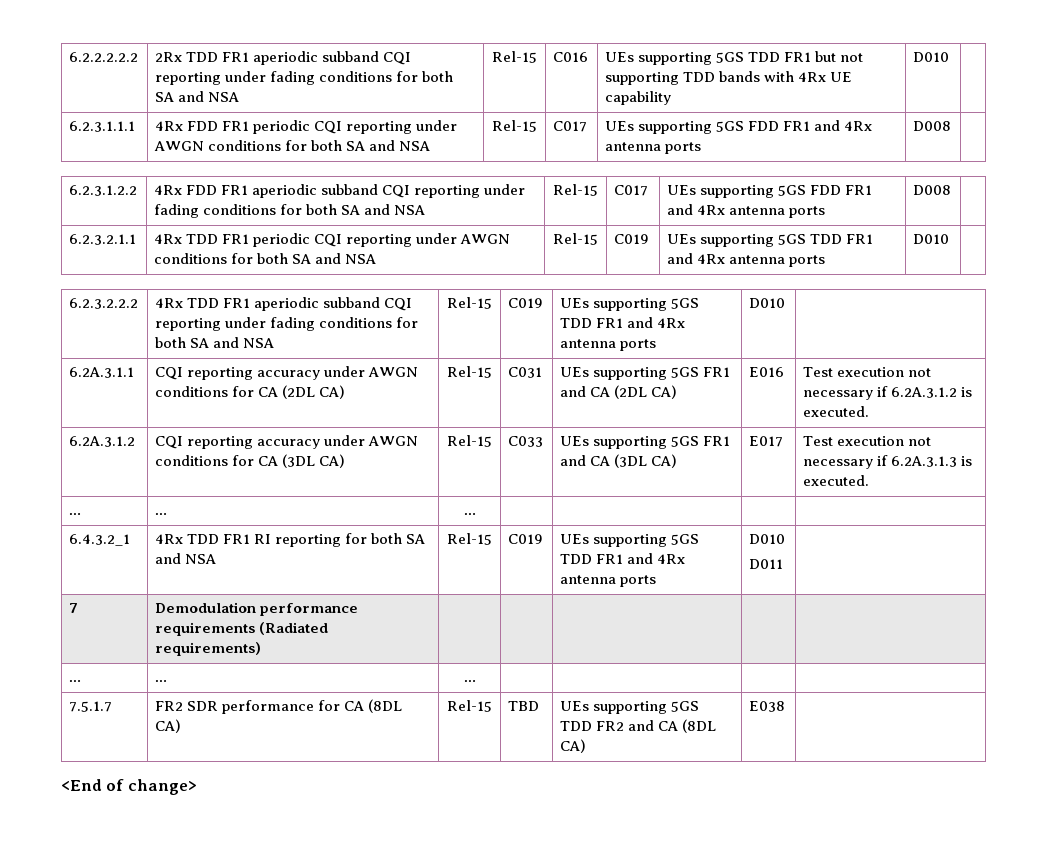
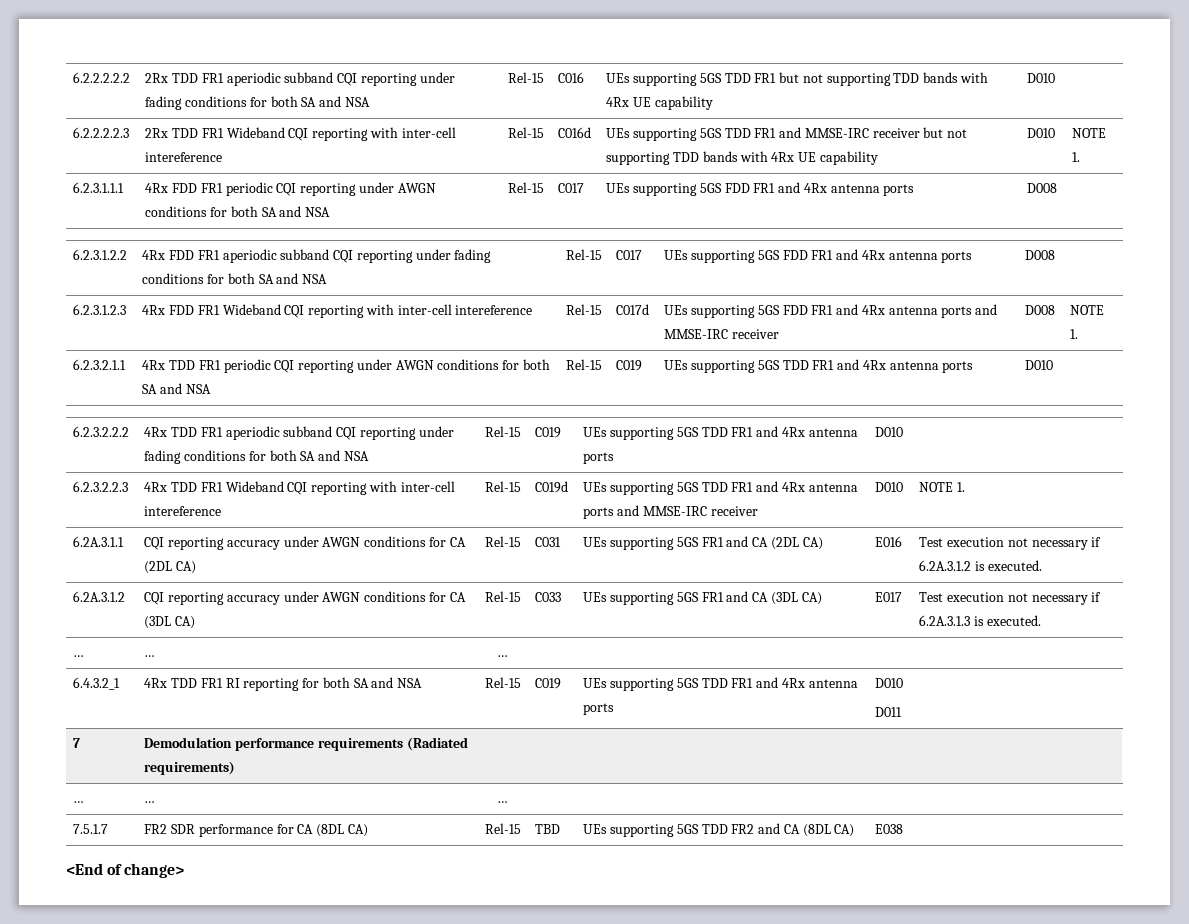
(950, 57) none -> [73,127,130,138] [145,127,456,141] [145,152,223,162] [507,127,544,138] [558,127,592,138] [606,127,968,141] [606,151,878,165] [1027,128,1056,138] [1072,128,1107,138] [1072,152,1081,162] // 6.2.2.2.2.3 | 2Rx TDD FR1 Wideband CQI reporting with inter-cell intereference | Rel-15 | C016d | UEs supporting 5GS TDD FR1 and MMSE-IRC receiver but not supporting TDD bands with 4Rx UE capability | D010 | NOTE 1.
(952, 190) none -> [73,304,127,315] [142,304,533,318] [566,304,602,315] [616,304,650,315] [664,304,998,318] [664,329,779,339] [1025,305,1056,315] [1070,305,1105,315] [1070,329,1079,339] // 6.2.3.1.2.3 | 4Rx FDD FR1 Wideband CQI reporting with inter-cell intereference | Rel-15 | C017d | UEs supporting 5GS FDD FR1 and 4Rx antenna ports and MMSE-IRC receiver | D008 | NOTE 1.
(786, 303) none -> [73,481,129,492] [144,481,455,495] [144,506,222,516] [484,481,521,492] [535,481,569,493] [583,481,858,495] [583,505,758,519] [875,482,904,492] [919,482,965,492] // 6.2.3.2.2.3 | 4Rx TDD FR1 Wideband CQI reporting with inter-cell intereference | Rel-15 | C019d | UEs supporting 5GS TDD FR1 and 4Rx antenna ports and MMSE-IRC receiver | D010 | NOTE 1.

